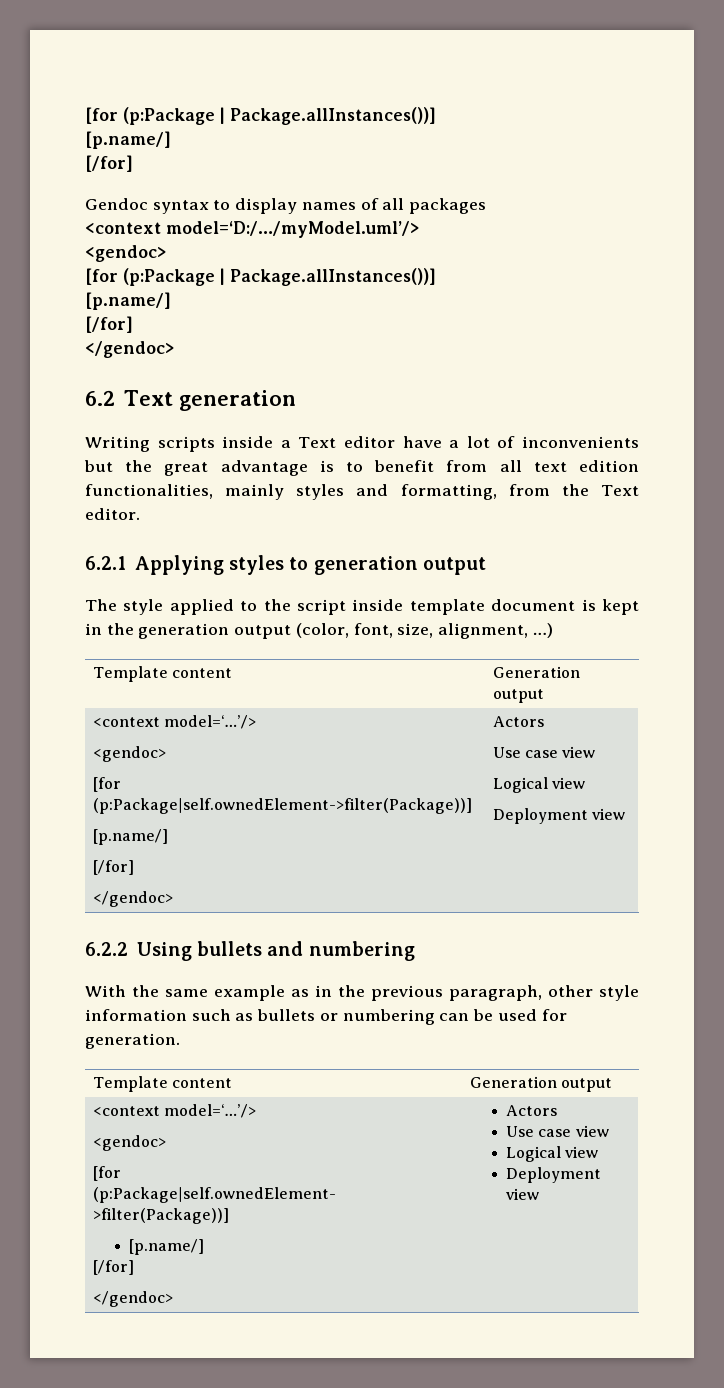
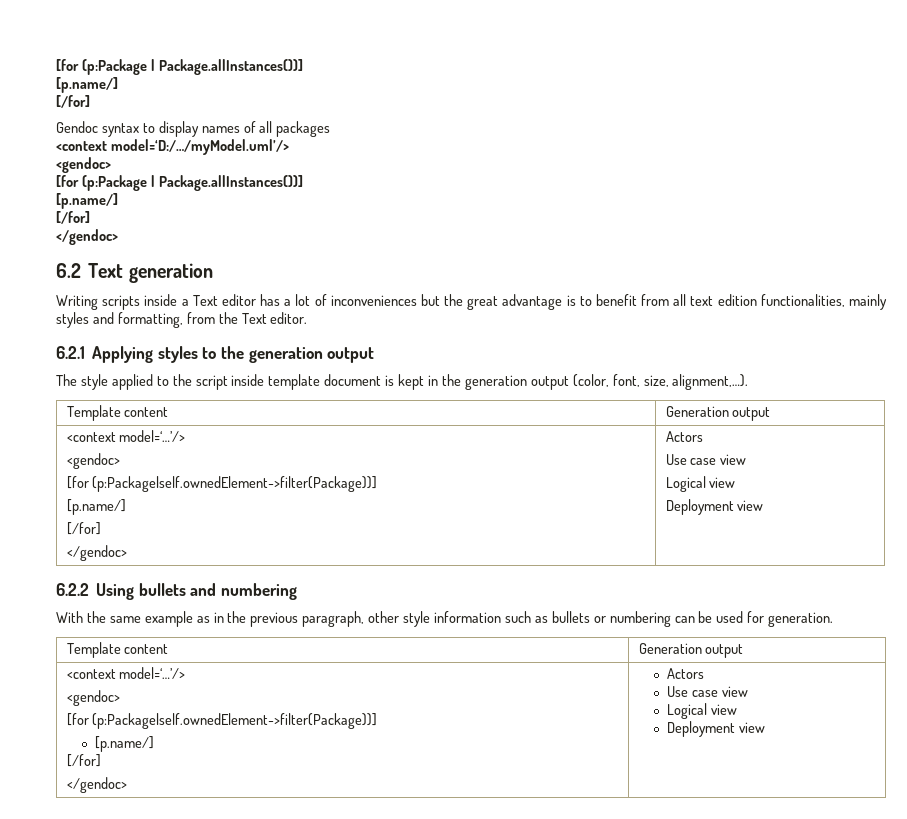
[402,436,442,448] have -> [260,294,281,306] has
[522,436,639,448] inconvenients -> [330,295,417,306] inconveniences
(309, 563) none -> [221,346,245,359] the
[438,623,553,639] alignment, …) -> [672,374,749,390] alignment,…).

